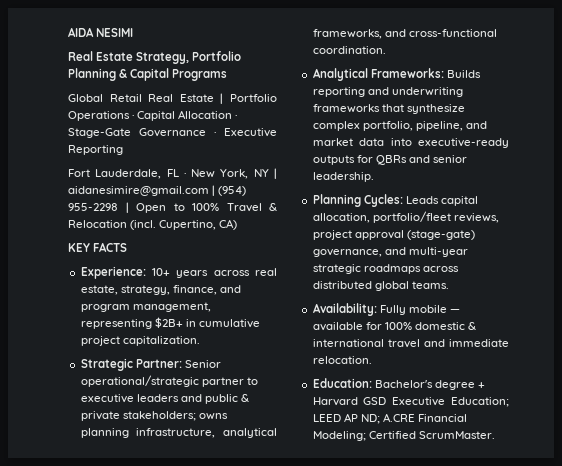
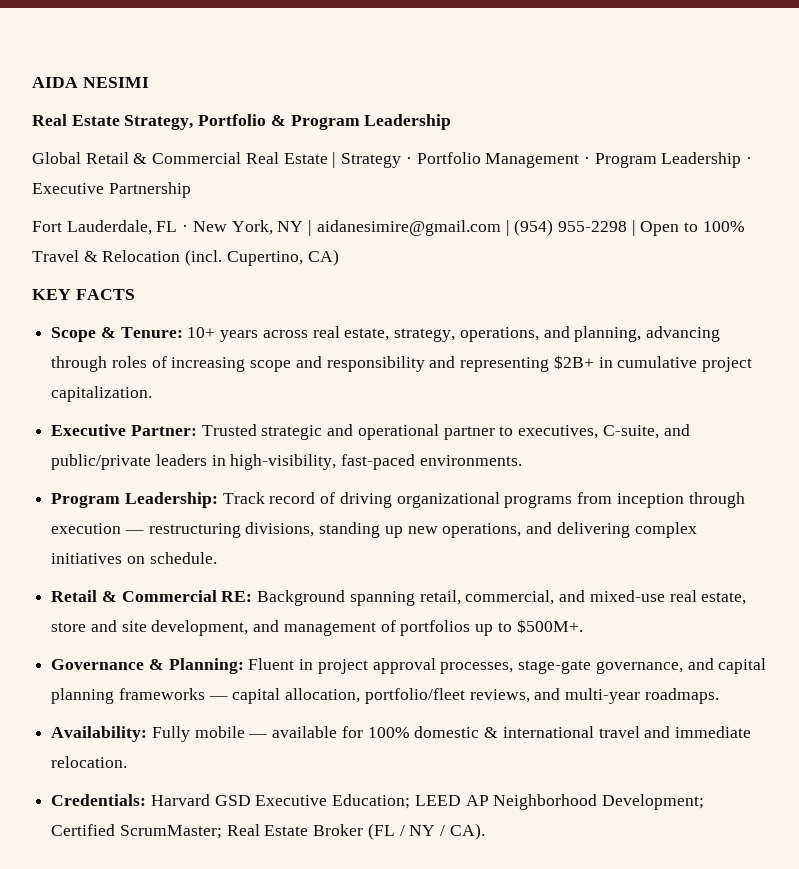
[68,68,228,81] Planning & Capital Programs -> [270,114,452,130] & Program Leadership
(142, 98) none -> [133,152,242,164] & Commercial
[229,94,277,102] [68,110,238,121] [68,128,206,138] Portfolio Operations · Capital Allocation · Stage-Gate Governance -> [341,152,742,168] Strategy · Portfolio Management · Program Leadership
[68,145,123,155] Reporting -> [108,182,191,198] Partnership
[80,266,146,279] Experience: -> [51,327,183,342] Scope & Tenure:
[172,285,241,295] [80,302,211,312] finance, and program management, -> [459,326,720,342] [51,356,456,372] operations, and planning, advancing through roles of increasing scope and responsibility and
[80,358,221,371] [80,375,258,387] [80,394,250,404] [80,411,228,421] [80,428,277,438] [312,29,497,39] [312,46,386,54] [312,68,481,81] [312,87,463,97] [312,104,465,114] [312,121,487,131] [312,138,509,148] [312,155,468,165] [312,172,374,182] [312,194,478,207] [312,211,499,223] [312,230,475,240] [312,247,468,257] [312,264,459,274] [312,281,449,291] Strategic Partner: Senior operational/strategic partner to executive leaders and public & private stakeholders; owns planning infrastructure, analytical frameworks, and cross-functional coordination. // Analytical Frameworks: Builds reporting and underwriting frameworks that synthesize complex portfolio, pipeline, and market data into executive-ready outputs for QBRs and senior leadership. // Planning Cycles: Leads capital allocation, portfolio/fleet reviews, project approval (stage-gate) governance, and multi-year strategic roadmaps across distributed global teams. -> [51,424,690,440] [51,454,522,470] [51,492,745,508] [51,522,697,538] [51,552,217,564] [51,590,747,606] [51,619,583,636] [51,658,767,674] [51,688,719,704] Executive Partner: Trusted strategic and operational partner to executives, C-suite, and public/private leaders in high-visibility, fast-paced environments. // Program Leadership: Track record of driving organizational programs from inception through execution — restructuring divisions, standing up new operations, and delivering complex initiatives on schedule. // Retail & Commercial RE: Background spanning retail, commercial, and mixed-use real estate, store and site development, and management of portfolios up to $500M+. // Governance & Planning: Fluent in project approval processes, stage-gate governance, and capital planning frameworks — capital allocation, portfolio/fleet reviews, and multi-year roadmaps.
[312,378,485,390] Education: Bachelor's degree + -> [51,794,147,806] Credentials:
[360,413,468,424] [312,431,495,441] ND; A.CRE Financial Modeling; Certified ScrumMaster. -> [493,794,705,810] [51,823,485,840] Neighborhood Development; Certified ScrumMaster; Real Estate Broker (FL / NY / CA).

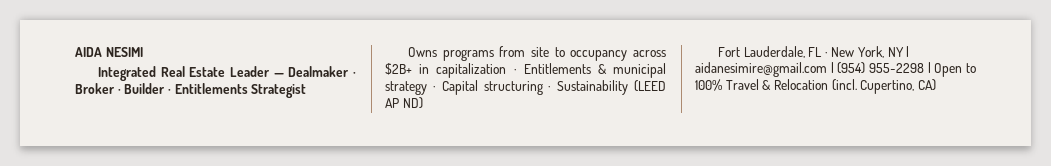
[32,114,452,130] [32,152,753,168] [32,182,191,198] Real Estate Strategy, Portfolio & Program Leadership // Global Retail & Commercial Real Estate | Strategy · Portfolio Management · Program Leadership · Executive Partnership -> [97,66,357,81] [75,83,307,98] [407,46,666,61] [385,63,666,78] [385,80,666,95] [385,97,423,109] Integrated Real Estate Leader — Dealmaker · Broker · Builder · Entitlements Strategist // Owns programs from site to occupancy across $2B+ in capitalization · Entitlements & municipal strategy · Capital structuring · Sustainability (LEED AP ND)
[32,289,135,300] [51,326,720,342] [51,355,752,372] [51,386,153,402] [51,424,690,440] [51,454,522,470] [51,492,745,508] [51,522,697,538] [51,552,217,564] [51,590,747,606] [51,619,583,636] [51,658,767,674] [51,688,719,704] [51,726,751,742] [51,756,128,768] [51,794,705,810] [51,823,485,840] // KEY FACTS // Scope & Tenure: 10+ years across real estate, strategy, operations, and planning, advancing through roles of increasing scope and responsibility and representing $2B+ in cumulative project capitalization. // Executive Partner: Trusted strategic and operational partner to executives, C-suite, and public/private leaders in high-visibility, fast-paced environments. // Program Leadership: Track record of driving organizational programs from inception through execution — restructuring divisions, standing up new operations, and delivering complex initiatives on schedule. // Retail & Commercial RE: Background spanning retail, commercial, and mixed-use real estate, store and site development, and management of portfolios up to $500M+. // Governance & Planning: Fluent in project approval processes, stage-gate governance, and capital planning frameworks — capital allocation, portfolio/fleet reviews, and multi-year roadmaps. // Availability: Fully mobile — available for 100% domestic & international travel and immediate relocation. // Credentials: Harvard GSD Executive Education; LEED AP Neighborhood Development; Certified ScrumMaster; Real Estate Broker (FL / NY / CA). -> (936, 85) none

